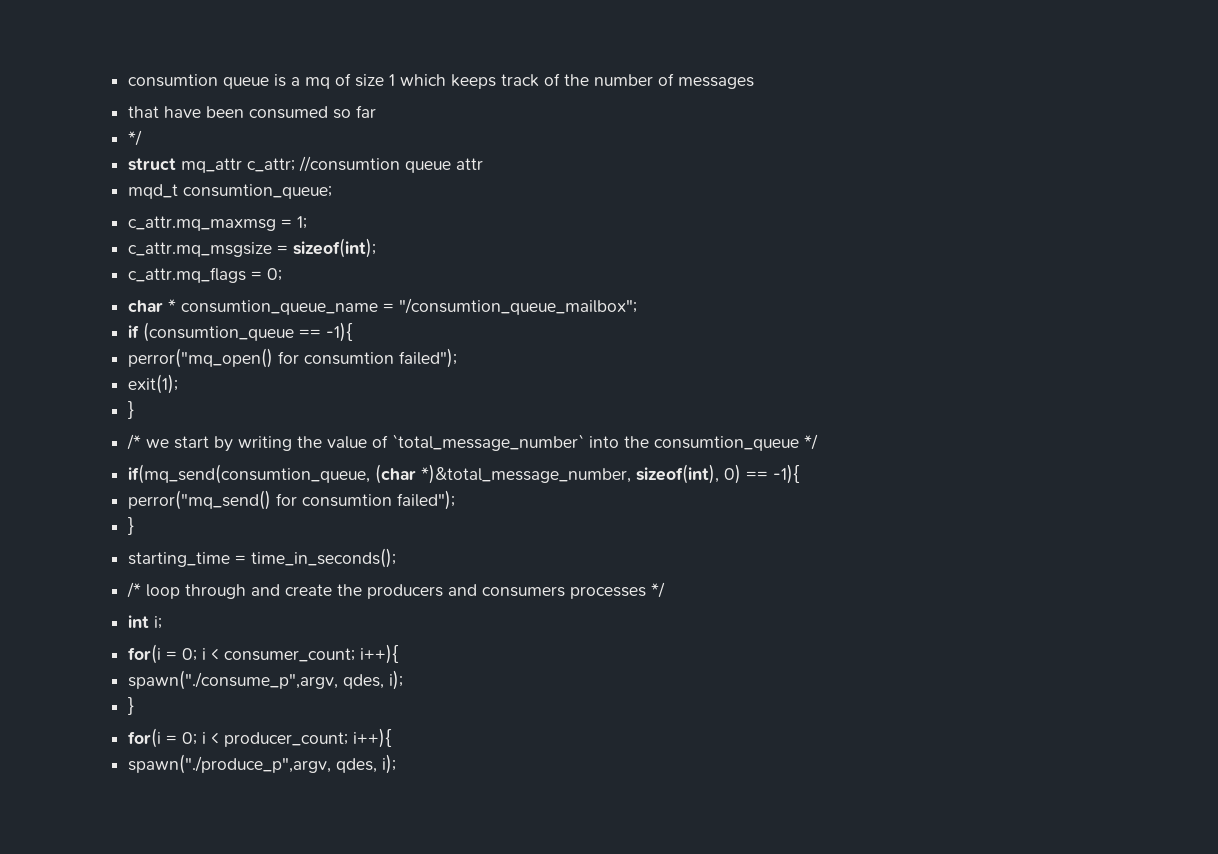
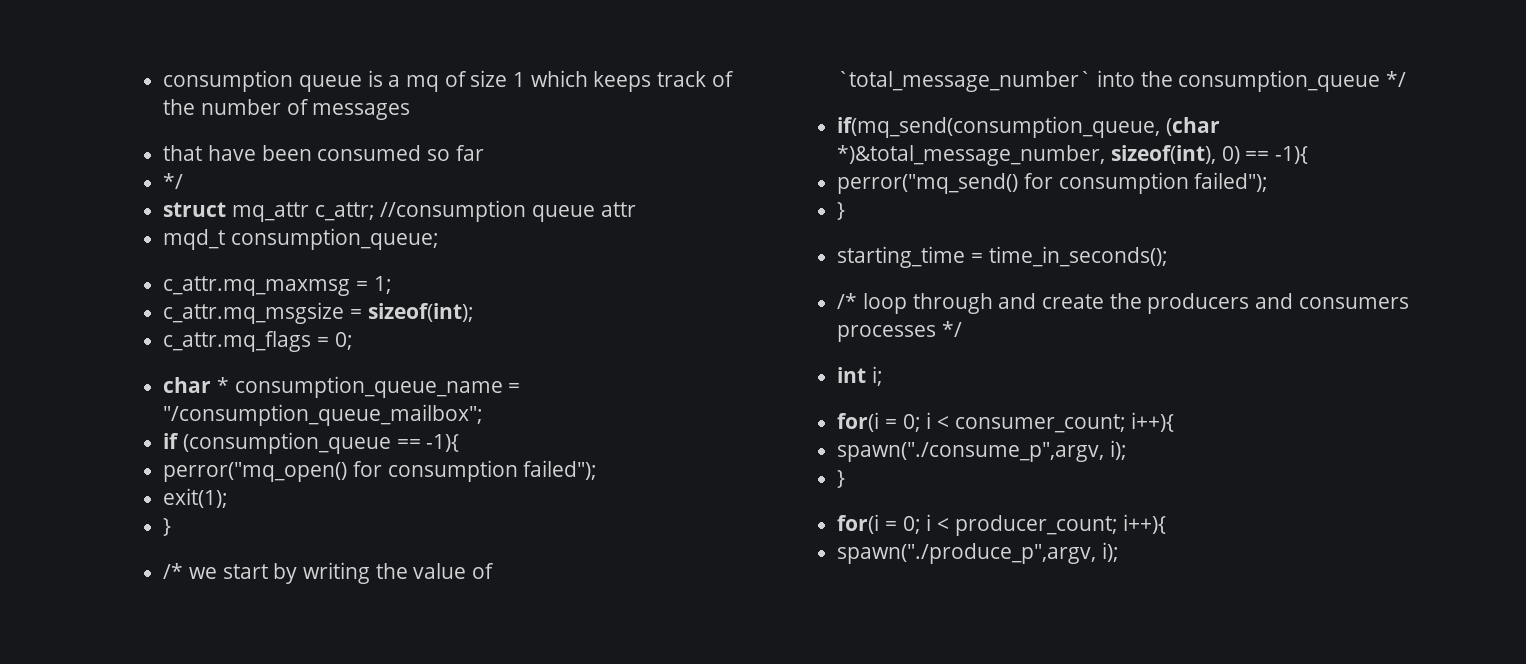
[128,74,219,87] consumtion -> [163,70,294,92] consumption
[299,156,401,172] //consumtion -> [380,200,527,222] //consumption
[183,184,333,199] consumtion_queue; -> [230,228,439,250] consumption_queue;
[181,298,638,315] consumtion_queue_name = "/consumtion_queue_mailbox"; -> [234,376,521,398] [163,404,484,426] consumption_queue_name = "/consumption_queue_mailbox";
[143,322,295,342] (consumtion_queue -> [182,432,391,454] (consumption_queue
[304,352,395,365] consumtion -> [387,460,518,482] consumption
[654,434,819,451] [128,464,371,484] consumtion_queue */ // if(mq_send(consumtion_queue, -> [1178,70,1406,92] [837,116,1161,138] consumption_queue */ // if(mq_send(consumption_queue,
[302,494,393,507] consumtion -> [1058,172,1189,194] consumption
[343,674,385,689] qdes, -> (1105, 452) none
[336,758,378,773] qdes, -> (1097, 553) none

